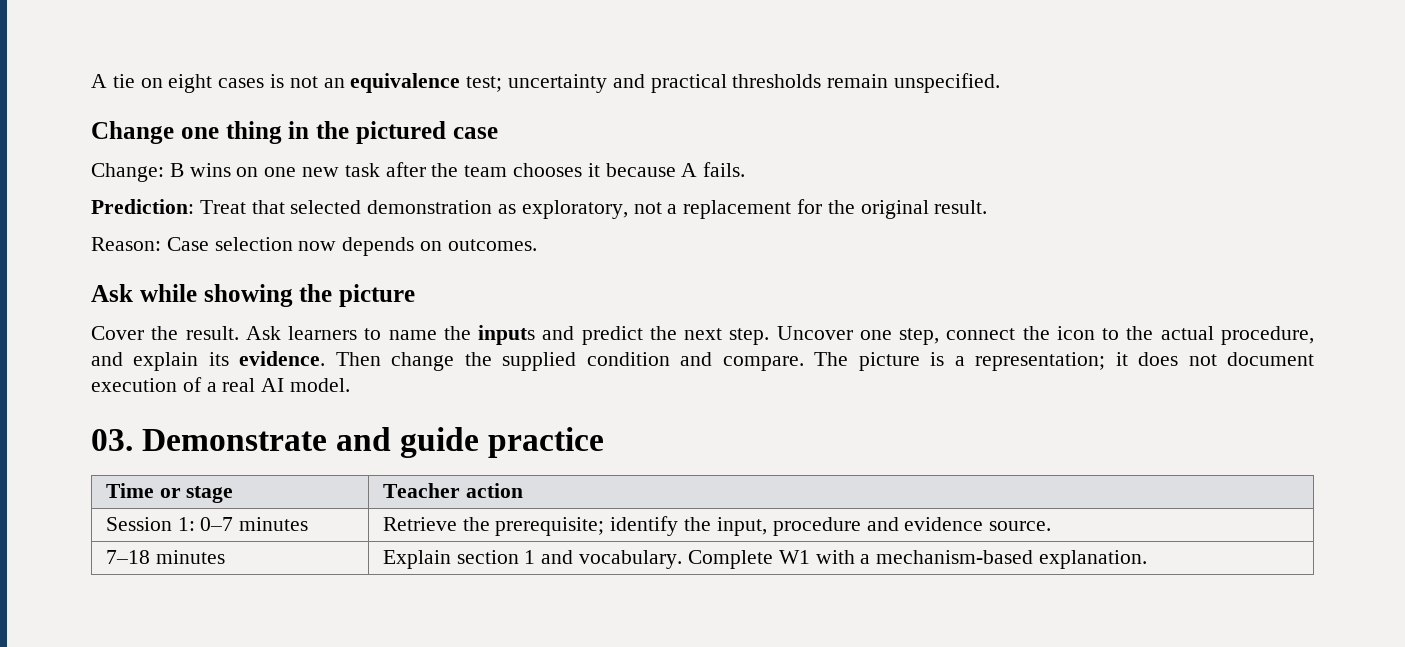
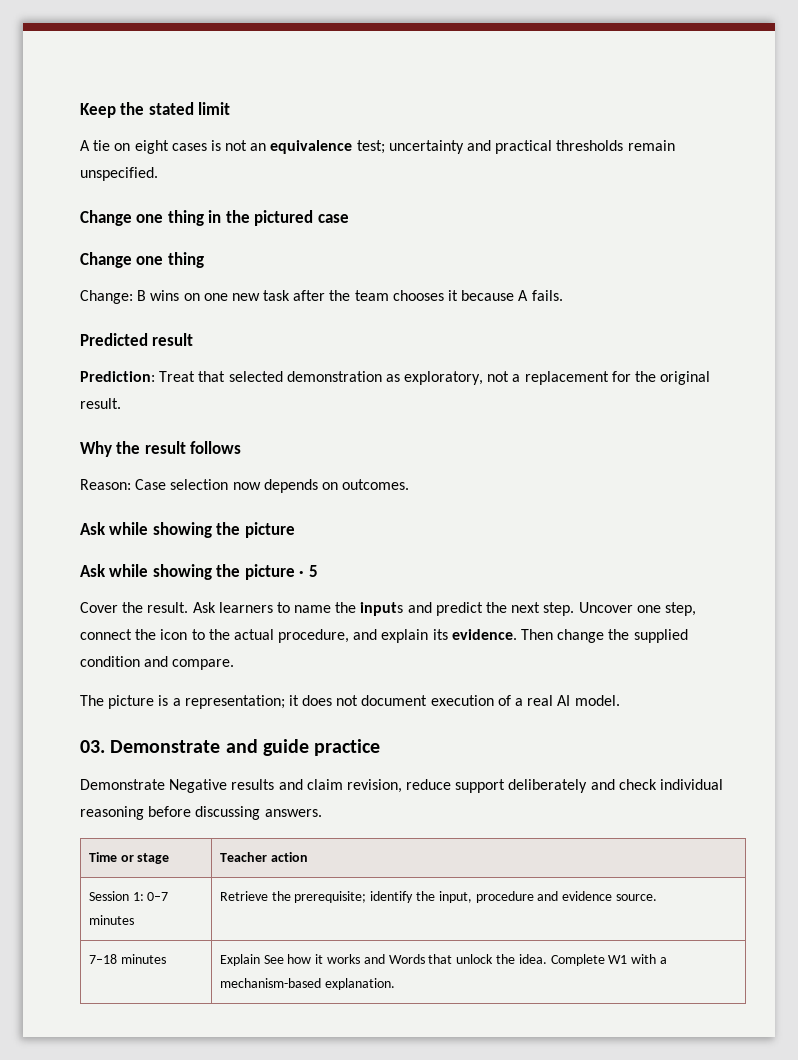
(91, 81) none -> [80,102,231,118] Keep the stated limit //
(498, 133) none -> [80,252,204,268] // Change one thing
(746, 169) none -> [80,333,194,346] // Predicted result
(988, 207) none -> [80,441,242,457] // Why the result follows
(415, 295) none -> [80,564,318,580] // Ask while showing the picture · 5
(804, 363) none -> (235, 664) //
(605, 442) none -> [80,779,724,793] [80,806,322,820] // Demonstrate Negative results and claim revision, reduce support deliberately and check individual reasoning before discussing answers.
[456,550,683,569] section 1 and vocabulary. -> [263,954,547,964] See how it works and Words that unlock the idea.

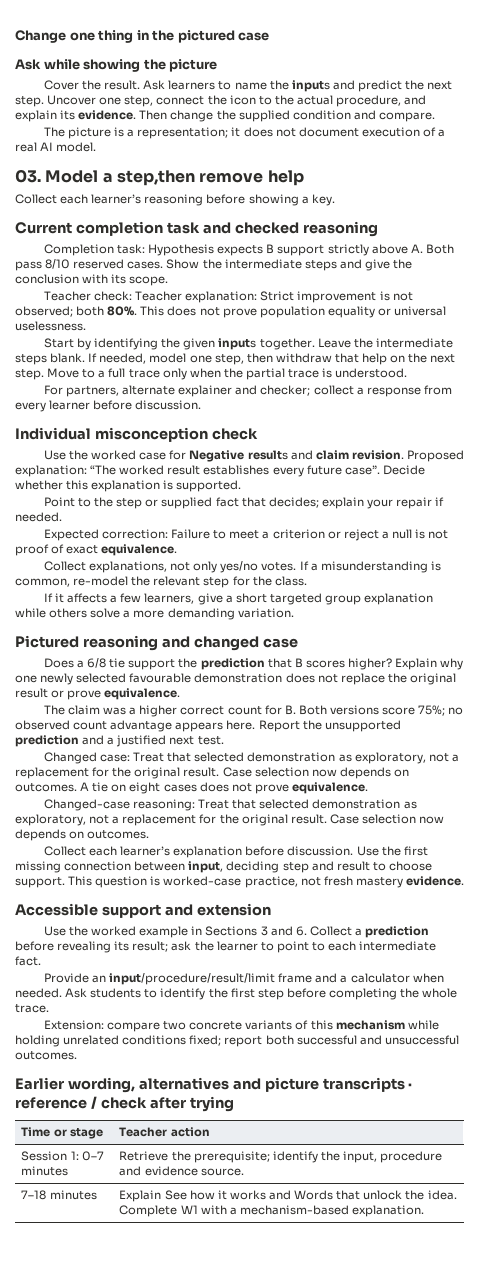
[80,102,231,118] [80,140,675,154] [80,167,158,181] Keep the stated limit // A tie on eight cases is not an equivalence test; uncertainty and practical thresholds remain unspecified. // -> (15, 36) none
[80,252,204,268] [80,290,563,304] [80,333,194,346] [80,371,711,385] [80,398,121,409] [80,441,242,457] [80,479,410,493] [80,522,295,538] [80,564,318,580] // Change one thing // Change: B wins on one new task after the team chooses it because A fails. // Predicted result // Prediction: Treat that selected demonstration as exploratory, not a replacement for the original result. // Why the result follows // Reason: Case selection now depends on outcomes. // Ask while showing the picture // Ask while showing the picture · 5 -> [15,59,218,72] // Ask while showing the picture
[110,739,381,756] [80,779,724,793] [80,806,322,820] Demonstrate and guide practice // Demonstrate Negative results and claim revision, reduce support deliberately and check individual reasoning before discussing answers. -> [45,170,304,186] [15,194,335,206] [15,221,378,237] [43,244,454,256] [15,259,413,271] [15,274,169,286] [43,291,413,303] [15,306,447,318] [15,321,86,331] [43,338,453,350] [15,353,456,365] [15,368,408,380] [43,385,452,397] [15,400,202,412] [15,427,258,442] [43,450,464,462] [15,465,425,477] [15,480,242,492] [43,497,445,509] [15,512,62,522] [43,529,449,541] [15,544,178,556] [43,561,441,573] [15,576,307,588] [43,593,434,605] [15,608,294,620] [15,635,298,651] [43,658,464,670] [15,673,456,685] [15,688,181,700] [43,705,464,717] [15,720,401,732] [15,735,224,747] [43,752,459,764] [15,767,409,779] [15,782,368,794] [43,799,417,811] [15,814,445,826] [15,829,150,841] [43,846,428,858] [15,861,432,873] [15,876,464,888] [15,903,271,918] [43,926,430,938] [15,941,437,953] [15,956,41,966] [43,973,444,985] [15,988,458,1000] [15,1004,49,1013] [43,1020,439,1032] [15,1035,459,1047] [15,1051,77,1060] [15,1077,413,1093] [15,1096,234,1112] Model a step,then remove help // Collect each learner’s reasoning before showing a key. // Current completion task and checked reasoning // Completion task: Hypothesis expects B support strictly above A. Both pass 8/10 reserved cases. Show the intermediate steps and give the conclusion with its scope. // Teacher check: Teacher explanation: Strict improvement is not observed; both 80%. This does not prove population equality or universal uselessness. // Start by identifying the given inputs together. Leave the intermediate steps blank. If needed, model one step, then withdraw that help on the next step. Move to a full trace only when the partial trace is understood. // For partners, alternate explainer and checker; collect a response from every learner before discussion. // Individual misconception check // Use the worked case for Negative results and claim revision. Proposed explanation: “The worked result establishes every future case”. Decide whether this explanation is supported. // Point to the step or supplied fact that decides; explain your repair if needed. // Expected correction: Failure to meet a criterion or reject a null is not proof of exact equivalence. // Collect explanations, not only yes/no votes. If a misunderstanding is common, re-model the relevant step for the class. // If it affects a few learners, give a short targeted group explanation while others solve a more demanding variation. // Pictured reasoning and changed case // Does a 6/8 tie support the prediction that B scores higher? Explain why one newly selected favourable demonstration does not replace the original result or prove equivalence. // The claim was a higher correct count for B. Both versions score 75%; no observed count advantage appears here. Report the unsupported prediction and a justified next test. // Changed case: Treat that selected demonstration as exploratory, not a replacement for the original result. Case selection now depends on outcomes. A tie on eight cases does not prove equivalence. // Changed-case reasoning: Treat that selected demonstration as exploratory, not a replacement for the original result. Case selection now depends on outcomes. // Collect each learner’s explanation before discussion. Use the first missing connection between input, deciding step and result to choose support. This question is worked-case practice, not fresh mastery evidence. // Accessible support and extension // Use the worked example in Sections 3 and 6. Collect a prediction before revealing its result; ask the learner to point to each intermediate fact. // Provide an input/procedure/result/limit frame and a calculator when needed. Ask students to identify the first step before completing the whole trace. // Extension: compare two concrete variants of this mechanism while holding unrelated conditions fixed; report both successful and unsuccessful outcomes. // Earlier wording, alternatives and picture transcripts · reference / check after trying

